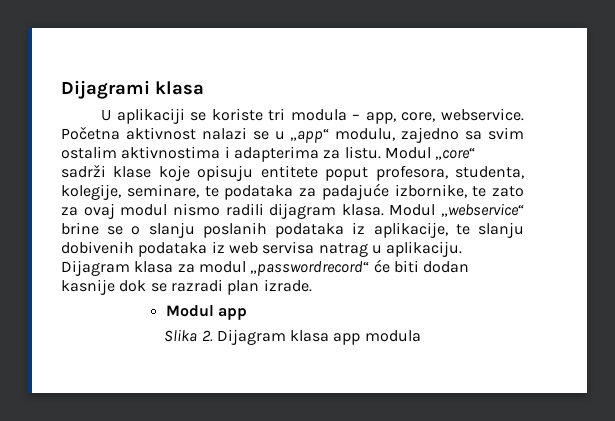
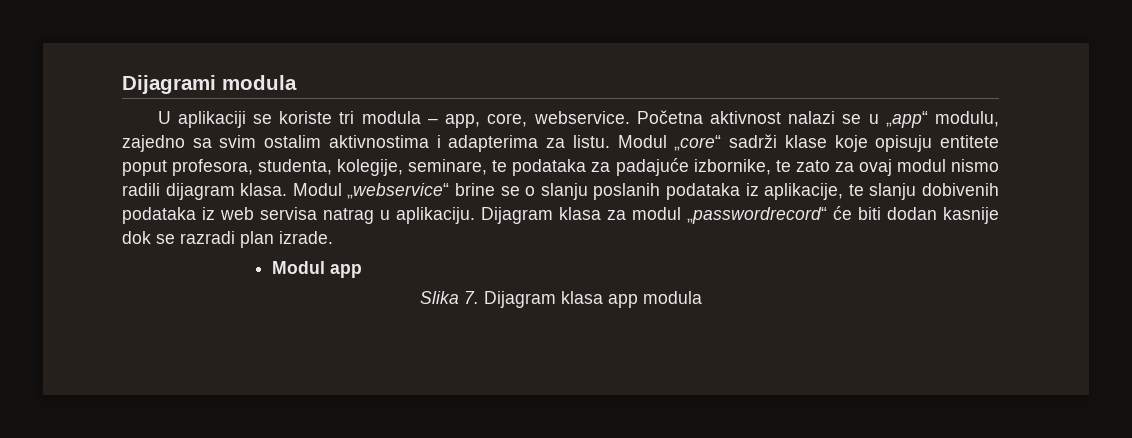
[155,81,204,95] klasa -> [222,75,297,90] modula
[201,330,213,342] 2. -> [463,291,479,304] 7.

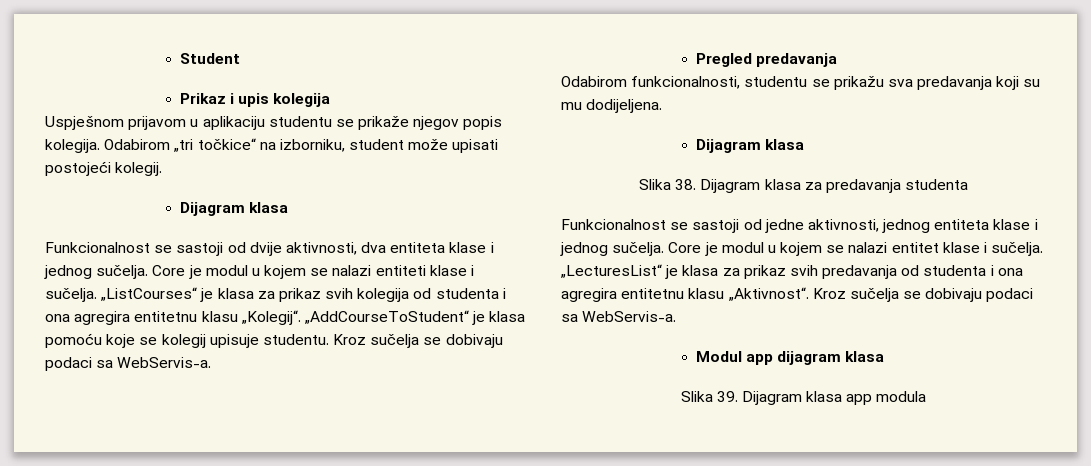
[122,75,297,94] [157,110,999,128] [122,134,1000,152] [122,158,1000,176] [122,183,1000,200] [122,206,999,224] [122,231,333,248] Dijagrami modula // U aplikaciji se koriste tri modula – app, core, webservice. Početna aktivnost nalazi se u „app“ modulu, zajedno sa svim ostalim aktivnostima i adapterima za listu. Modul „core“ sadrži klase koje opisuju entitete poput profesora, studenta, kolegije, seminare, te podataka za padajuće izbornike, te zato za ovaj modul nismo radili dijagram klasa. Modul „webservice“ brine se o slanju poslanih podataka iz aplikacije, te slanju dobivenih podataka iz web servisa natrag u aplikaciju. Dijagram klasa za modul „passwordrecord“ će biti dodan kasnije dok se razradi plan izrade. -> [179,53,240,64] [179,93,331,107] [45,116,503,130] [45,138,499,153] [45,161,163,176] [179,202,288,216] [45,242,494,256] [44,265,475,279] [45,287,506,302] [45,310,526,325] [45,333,503,348] [45,357,212,371] [695,53,837,67] [561,76,1041,90] [561,99,663,113] [695,139,804,153] [638,179,969,193] [561,219,1038,233] [560,242,1044,256] [560,264,1023,279] [561,287,1034,302] [561,311,677,322] Student // Prikaz i upis kolegija // Uspješnom prijavom u aplikaciju studentu se prikaže njegov popis kolegija. Odabirom „tri točkice“ na izborniku, student može upisati postojeći kolegij. // Dijagram klasa // Funkcionalnost se sastoji od dvije aktivnosti, dva entiteta klase i jednog sučelja. Core je modul u kojem se nalazi entiteti klase i sučelja. „ListCourses“ je klasa za prikaz svih kolegija od studenta i ona agregira entitetnu klasu „Kolegij“. „AddCourseToStudent“ je klasa pomoću koje se kolegij upisuje studentu. Kroz sučelja se dobivaju podaci sa WebServis-a. // Pregled predavanja // Odabirom funkcionalnosti, studentu se prikažu sva predavanja koji su mu dodijeljena. // Dijagram klasa // Slika 38. Dijagram klasa za predavanja studenta // Funkcionalnost se sastoji od jedne aktivnosti, jednog entiteta klase i jednog sučelja. Core je modul u kojem se nalazi entitet klase i sučelja. „LecturesList“ je klasa za prikaz svih predavanja od studenta i ona agregira entitetnu klasu „Aktivnost“. Kroz sučelja se dobivaju podaci sa WebServis-a.
[419,291,479,304] // Slika 7. -> [777,351,885,365] [680,391,738,402] dijagram klasa // Slika 39.

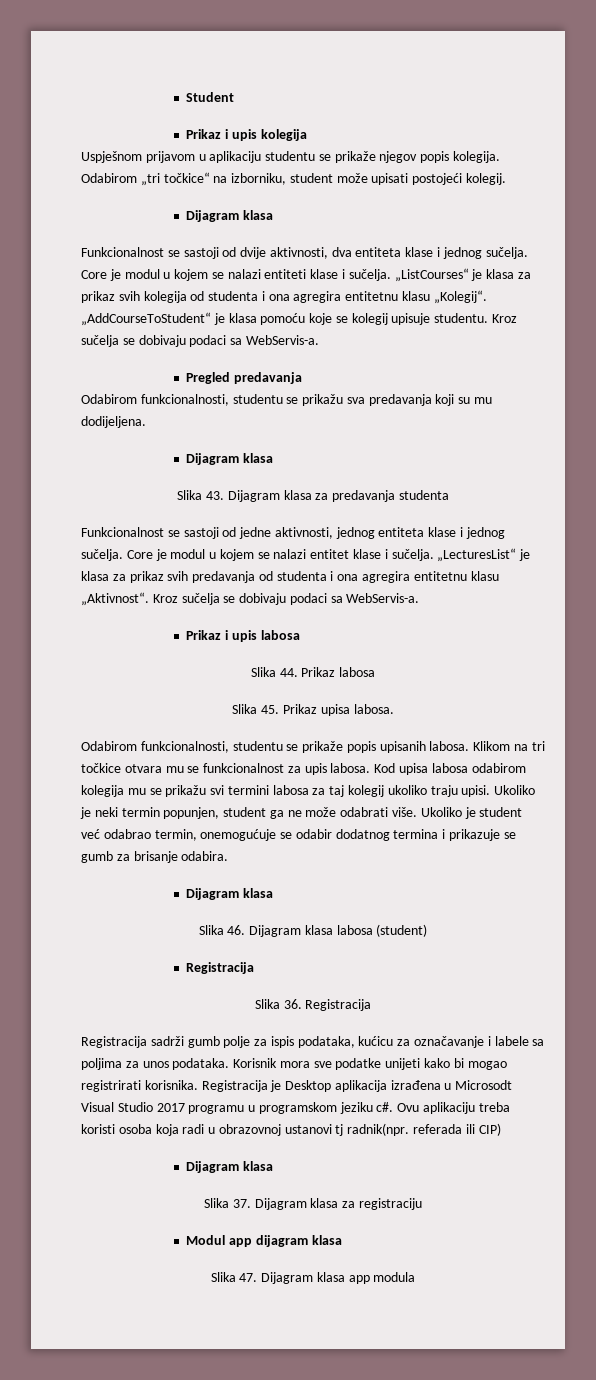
[675,179,697,190] 38. -> [205,491,224,500] 43.
(677, 316) none -> [186,630,300,642] [250,667,376,677] [232,704,394,716] [81,741,545,753] [81,763,526,775] [81,785,536,797] [80,807,523,819] [81,829,516,841] [81,851,229,863] [186,888,274,900] [198,924,428,937] [186,962,255,974] [254,999,372,1011] [81,1036,545,1048] [81,1058,507,1070] [81,1080,513,1092] [81,1102,510,1114] [81,1123,501,1136] [186,1161,274,1173] [204,1198,422,1210] // Prikaz i upis labosa // Slika 44. Prikaz labosa // Slika 45. Prikaz upisa labosa. // Odabirom funkcionalnosti, studentu se prikaže popis upisanih labosa. Klikom na tri točkice otvara mu se funkcionalnost za upis labosa. Kod upisa labosa odabirom kolegija mu se prikažu svi termini labosa za taj kolegij ukoliko traju upisi. Ukoliko je neki termin popunjen, student ga ne može odabrati više. Ukoliko je student već odabrao termin, onemogućuje se odabir dodatnog termina i prikazuje se gumb za brisanje odabira. // Dijagram klasa // Slika 46. Dijagram klasa labosa (student) // Registracija // Slika 36. Registracija // Registracija sadrži gumb polje za ispis podataka, kućicu za označavanje i labele sa poljima za unos podataka. Korisnik mora sve podatke unijeti kako bi mogao registrirati korisnika. Registracija je Desktop aplikacija izrađena u Microsodt Visual Studio 2017 programu u programskom jeziku c#. Ovu aplikaciju treba koristi osoba koja radi u obrazovnoj ustanovi tj radnik(npr. referada ili CIP) // Dijagram klasa // Slika 37. Dijagram klasa za registraciju
[716,391,738,402] 39. -> [239,1273,258,1282] 47.

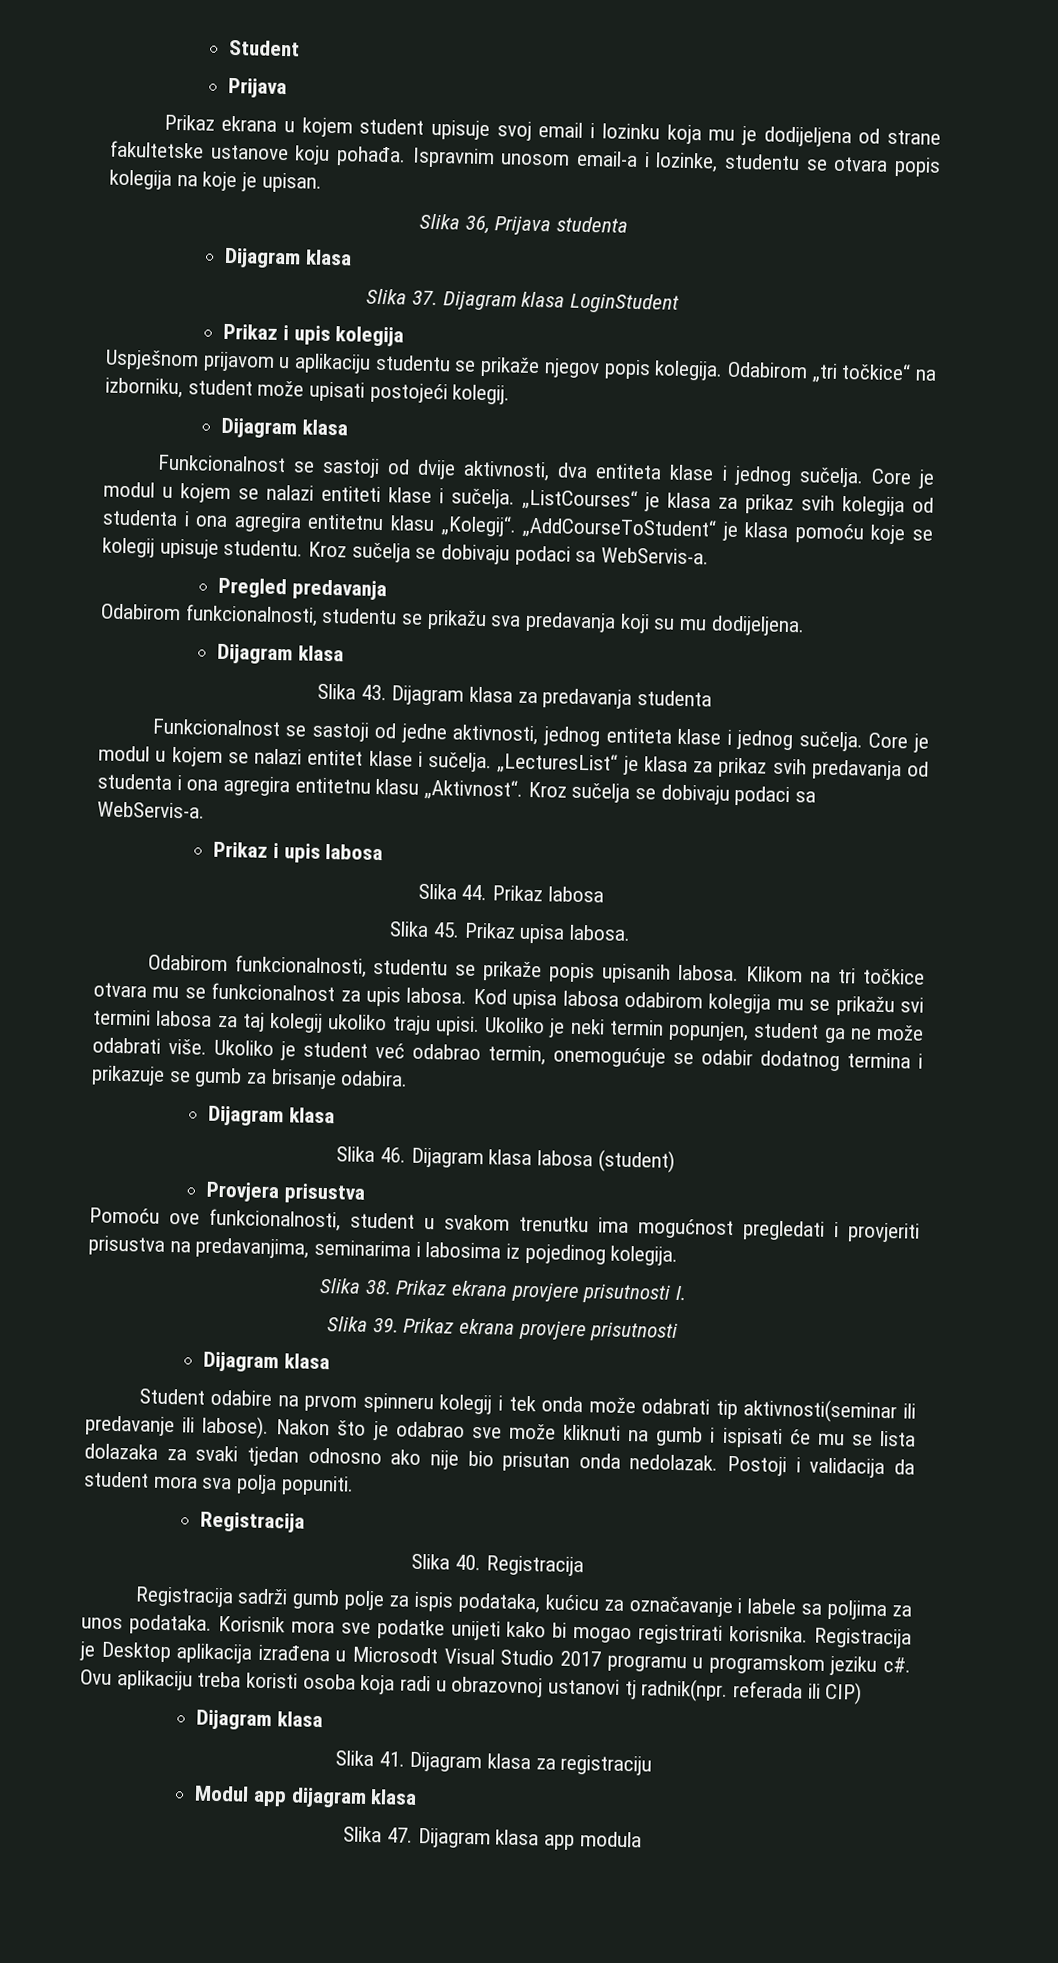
[186,92,235,102] Student -> [229,39,301,57] [228,77,288,99] [163,114,942,148] [110,140,941,177] [109,169,322,193] [418,213,629,236] [224,247,353,269] [366,288,680,314] Student // Prijava // Prikaz ekrana u kojem student upisuje svoj email i lozinku koja mu je dodijeljena od strane fakultetske ustanove koju pohađa. Ispravnim unosom email-a i lozinke, studentu se otvara popis kolegija na koje je upisan. // Slika 36, Prijava studenta // Dijagram klasa // Slika 37. Dijagram klasa LoginStudent
(428, 930) none -> [206,1181,366,1204] [89,1207,920,1243] [88,1235,679,1266] [318,1277,688,1304] [326,1316,679,1342] [203,1351,331,1373] [138,1388,916,1424] [85,1415,917,1449] [84,1443,915,1479] [84,1471,354,1496] // Provjera prisustva // Pomoću ove funkcionalnosti, student u svakom trenutku ima mogućnost pregledati i provjeriti prisustva na predavanjima, seminarima i labosima iz pojedinog kolegija. // Slika 38. Prikaz ekrana provjere prisutnosti I. // Slika 39. Prikaz ekrana provjere prisutnosti // Dijagram klasa // Student odabire na prvom spinneru kolegij i tek onda može odabrati tip aktivnosti(seminar ili predavanje ili labose). Nakon što je odabrao sve može kliknuti na gumb i ispisati će mu se lista dolazaka za svaki tjedan odnosno ako nije bio prisutan onda nedolazak. Postoji i validacija da student mora sva polja popuniti.
[283,999,302,1009] 36. -> [455,1554,481,1571] 40.
[232,1199,251,1208] 37. -> [378,1751,405,1767] 41.

